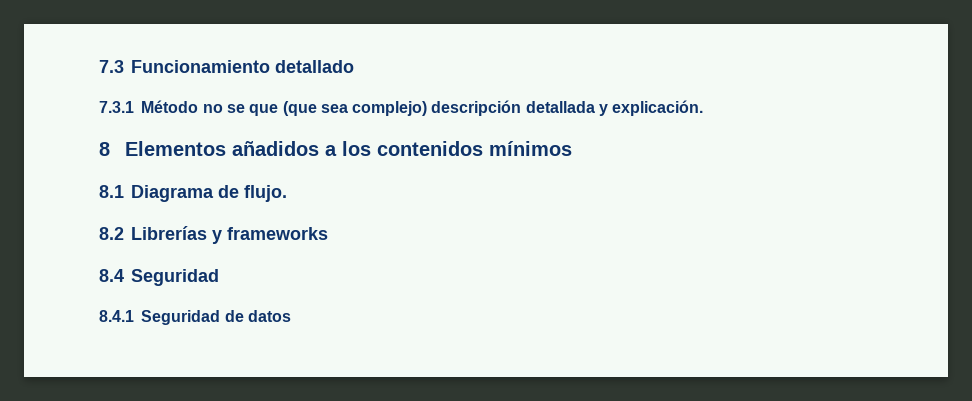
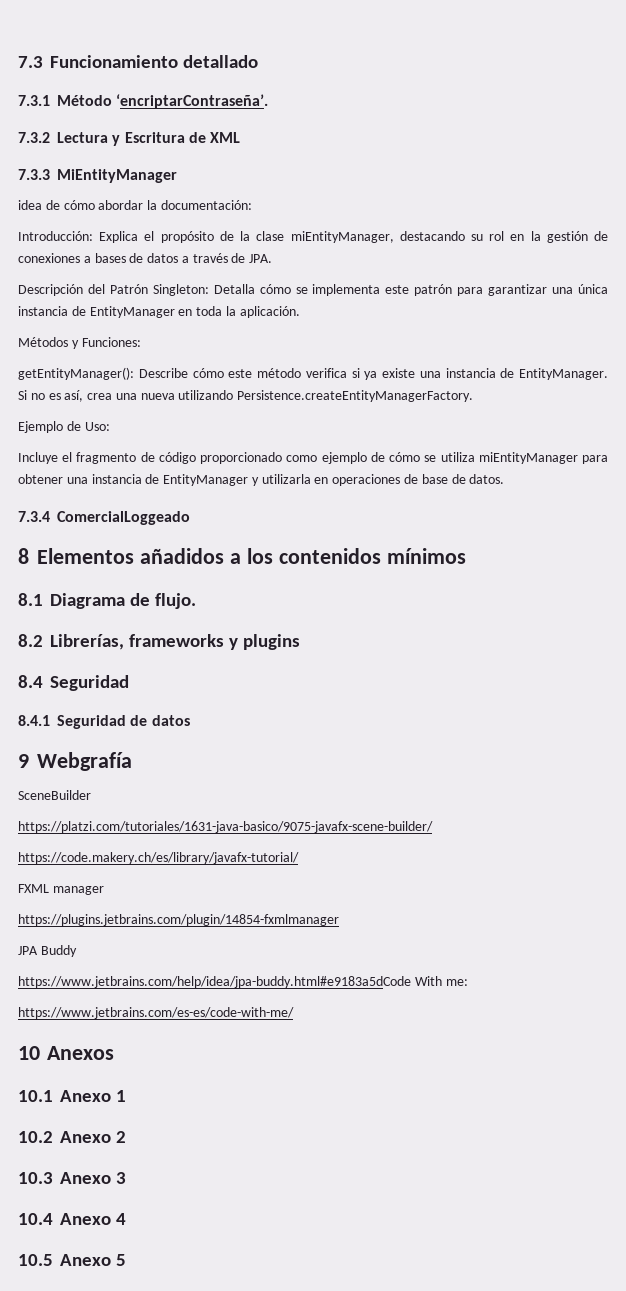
[202,100,704,116] no se que (que sea complejo) descripción detallada y explicación. -> [116,94,269,109] [18,132,241,146] [18,169,177,183] [18,200,252,210] [18,231,608,243] [18,253,273,263] [18,284,608,296] [18,306,300,318] [18,337,141,349] [18,367,608,380] [18,390,474,402] [18,421,110,433] [18,452,608,464] [18,474,505,486] [18,511,190,525] ‘encriptarContraseña’. // 7.3.2 Lectura y Escritura de XML // 7.3.3 MiEntityManager // idea de cómo abordar la documentación: // Introducción: Explica el propósito de la clase miEntityManager, destacando su rol en la gestión de conexiones a bases de datos a través de JPA. // Descripción del Patrón Singleton: Detalla cómo se implementa este patrón para garantizar una única instancia de EntityManager en toda la aplicación. // Métodos y Funciones: // getEntityManager(): Describe cómo este método verifica si ya existe una instancia de EntityManager. Si no es así, crea una nueva utilizando Persistence.createEntityManagerFactory. // Ejemplo de Uso: // Incluye el fragmento de código proporcionado como ejemplo de cómo se utiliza miEntityManager para obtener una instancia de EntityManager y utilizarla en operaciones de base de datos. // 7.3.4 ComercialLoggeado
[131,226,329,244] Librerías y frameworks -> [50,634,301,650] Librerías, frameworks y plugins
(291, 316) none -> [18,752,132,771] [18,790,91,800] [18,821,433,833] [18,852,299,864] [18,884,104,895] [18,914,339,926] [18,945,77,957] [18,976,468,988] [18,1007,294,1019] [18,1046,114,1060] [18,1090,127,1102] [18,1131,127,1143] [18,1172,127,1184] [18,1213,127,1225] [18,1254,127,1266] // 9 Webgrafía // SceneBuilder // https://platzi.com/tutoriales/1631-java-basico/9075-javafx-scene-builder/ // https://code.makery.ch/es/library/javafx-tutorial/ // FXML manager // https://plugins.jetbrains.com/plugin/14854-fxmlmanager // JPA Buddy // https://www.jetbrains.com/help/idea/jpa-buddy.html#e9183a5dCode With me: // https://www.jetbrains.com/es-es/code-with-me/ // 10 Anexos // 10.1 Anexo 1 // 10.2 Anexo 2 // 10.3 Anexo 3 // 10.4 Anexo 4 // 10.5 Anexo 5

